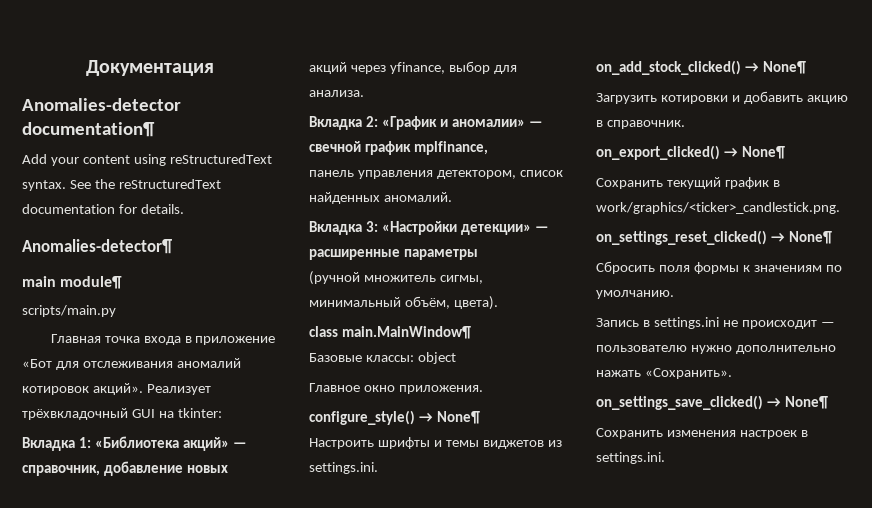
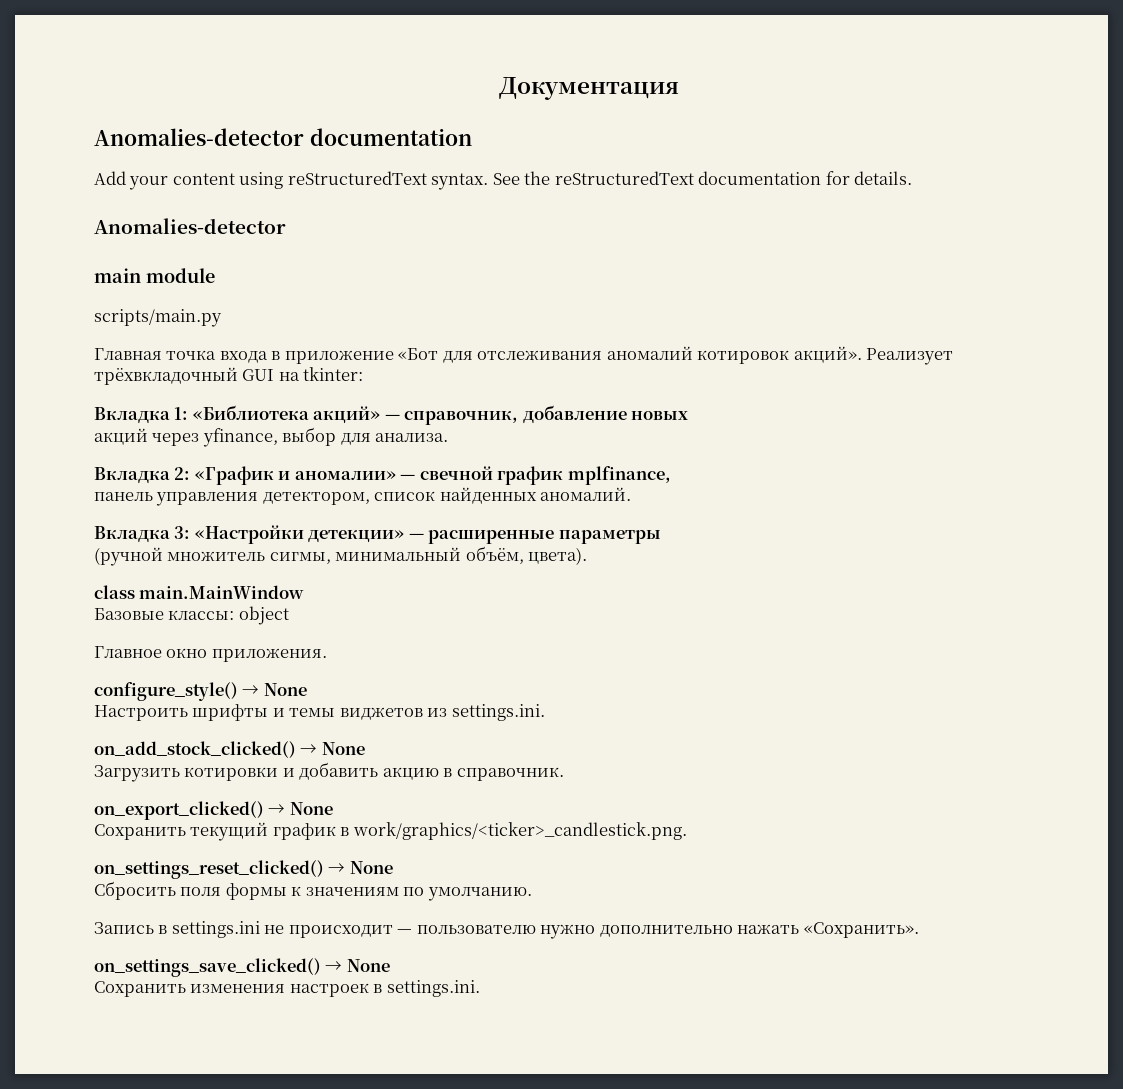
[22,122,155,137] documentation¶ -> [309,128,472,146] documentation
[22,239,172,254] Anomalies-detector¶ -> [94,218,286,234] Anomalies-detector
[60,276,123,289] module¶ -> [146,268,215,283] module
[341,326,471,339] main.MainWindow¶ -> [139,585,305,599] main.MainWindow
[418,411,480,424] → None¶ -> [242,683,307,696] → None
[744,61,806,74] → None¶ -> [300,742,365,755] → None
[723,146,785,159] → None¶ -> [268,802,333,815] → None
[770,231,832,244] → None¶ -> [328,861,393,874] → None
[766,396,828,409] → None¶ -> [325,959,390,972] → None

